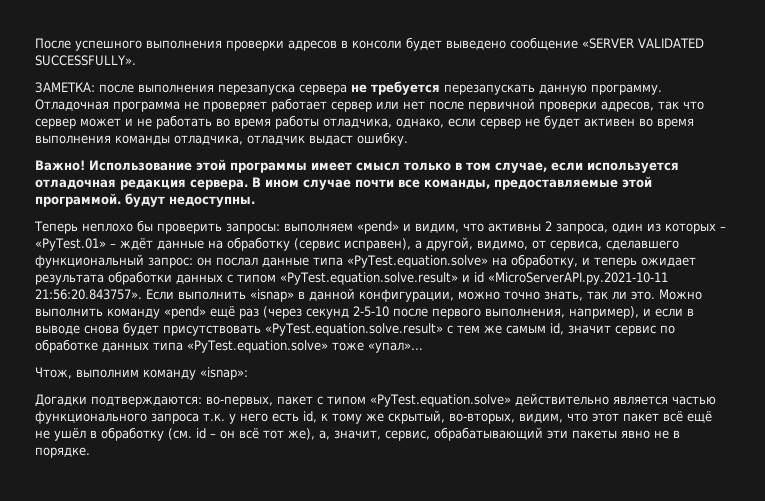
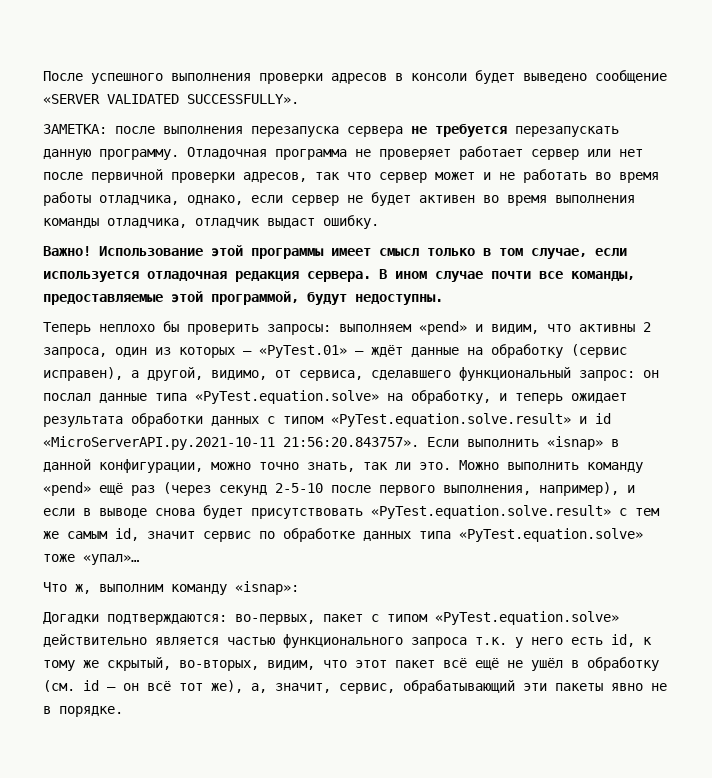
[35,193,121,207] программой. -> [211,291,299,305] программой,
[35,367,72,379] Чтож, -> [43,582,91,594] Что ж,

